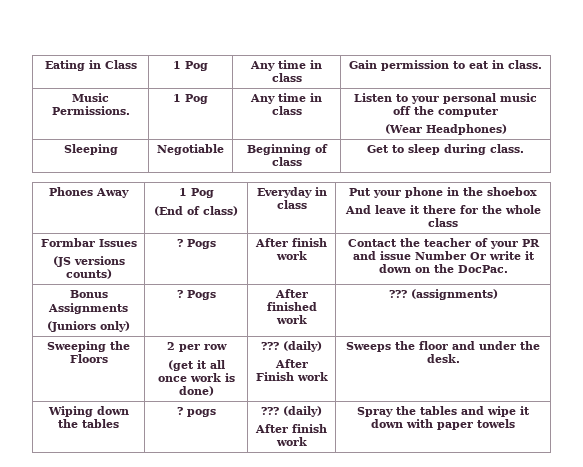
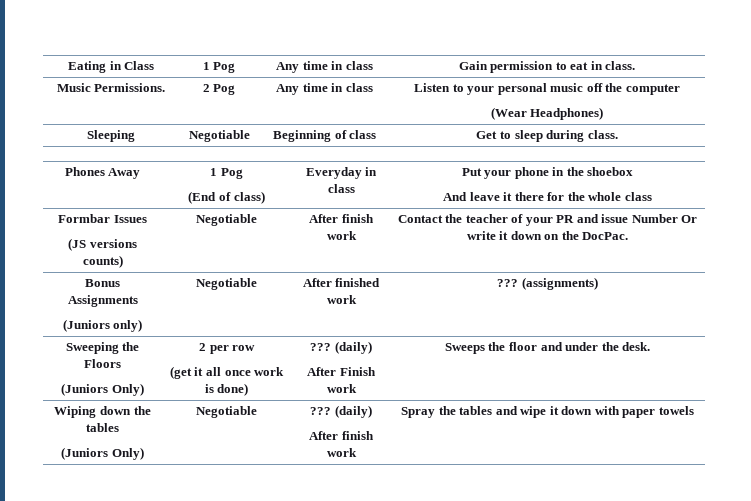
[173,94,181,102] 1 -> [202,84,210,92] 2
[176,239,216,249] ? Pogs -> [196,214,257,226] Negotiable
[176,290,216,300] ? Pogs -> [196,278,257,290] Negotiable
(108, 358) none -> [61,383,144,396] // (Juniors Only)
[176,407,216,417] | ? pogs -> [61,447,144,460] [196,406,257,418] // (Juniors Only) | Negotiable

